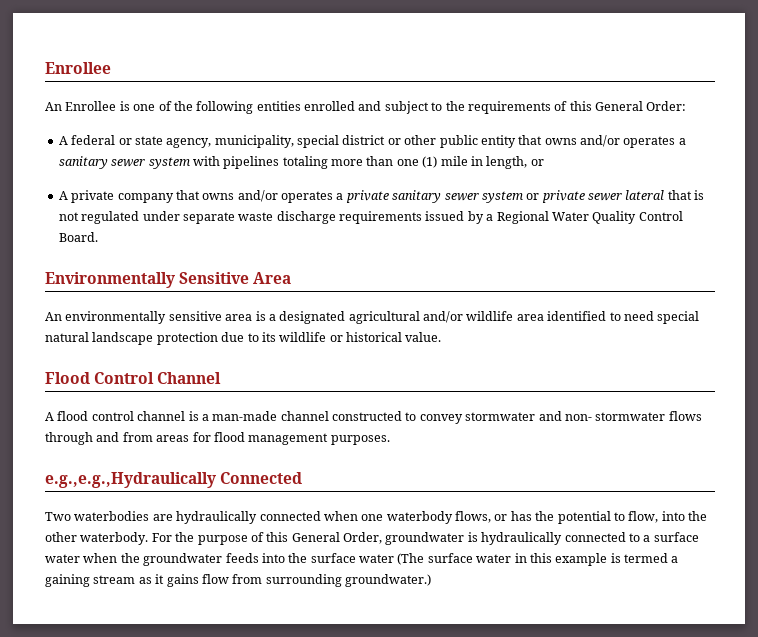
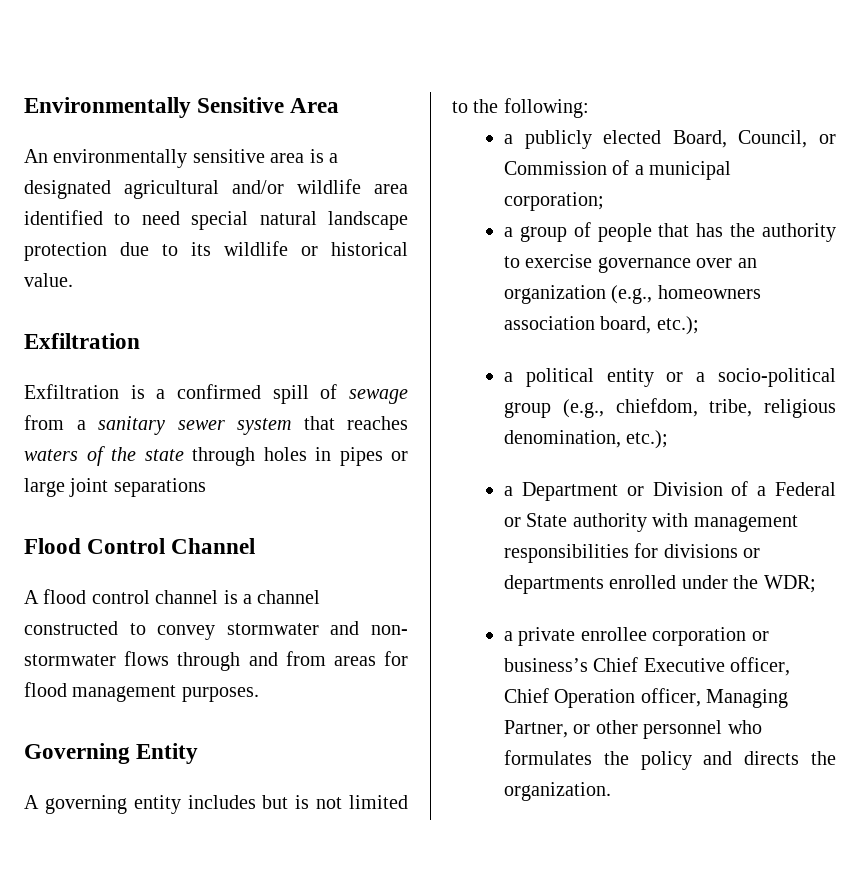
[45,62,111,74] [45,101,687,114] [58,135,686,148] [58,156,544,169] [58,190,705,203] [58,211,683,224] [58,232,98,242] Enrollee // An Enrollee is one of the following entities enrolled and subject to the requirements of this General Order: // A federal or state agency, municipality, special district or other public entity that owns and/or operates a sanitary sewer system with pipelines totaling more than one (1) mile in length, or // A private company that owns and/or operates a private sanitary sewer system or private sewer lateral that is not regulated under separate waste discharge requirements issued by a Regional Water Quality Control Board. // -> (24, 107) none
(442, 337) none -> [24,333,140,349] [24,384,408,404] [24,415,408,435] [24,446,408,466] [24,478,206,497] // Exfiltration // Exfiltration is a confirmed spill of sewage from a sanitary sewer system that reaches waters of the state through holes in pipes or large joint separations
[212,411,278,421] man-made -> (252, 599) none
[45,472,303,488] [45,511,707,524] [45,532,699,545] [45,553,679,566] [45,574,431,587] e.g.,e.g.,Hydraulically Connected // Two waterbodies are hydraulically connected when one waterbody flows, or has the potential to flow, into the other waterbody. For the purpose of this General Order, groundwater is hydraulically connected to a surface water when the groundwater feeds into the surface water (The surface water in this example is termed a gaining stream as it gains flow from surrounding groundwater.) -> [24,743,199,764] [24,795,408,814] [452,98,589,118] [504,130,836,149] [504,160,732,180] [504,192,605,211] [504,222,836,242] [504,254,757,273] [504,285,761,304] [504,316,699,335] [504,368,836,387] [504,398,836,418] [504,430,669,449] [504,481,836,501] [504,513,798,532] [504,543,761,563] [504,575,816,594] [504,627,769,646] [504,657,791,676] [504,688,789,708] [504,720,762,739] [504,750,836,770] [504,782,612,801] Governing Entity // A governing entity includes but is not limited to the following: // a publicly elected Board, Council, or Commission of a municipal corporation; // a group of people that has the authority to exercise governance over an organization (e.g., homeowners association board, etc.); // a political entity or a socio-political group (e.g., chiefdom, tribe, religious denomination, etc.); // a Department or Division of a Federal or State authority with management responsibilities for divisions or departments enrolled under the WDR; // a private enrollee corporation or business’s Chief Executive officer, Chief Operation officer, Managing Partner, or other personnel who formulates the policy and directs the organization.

